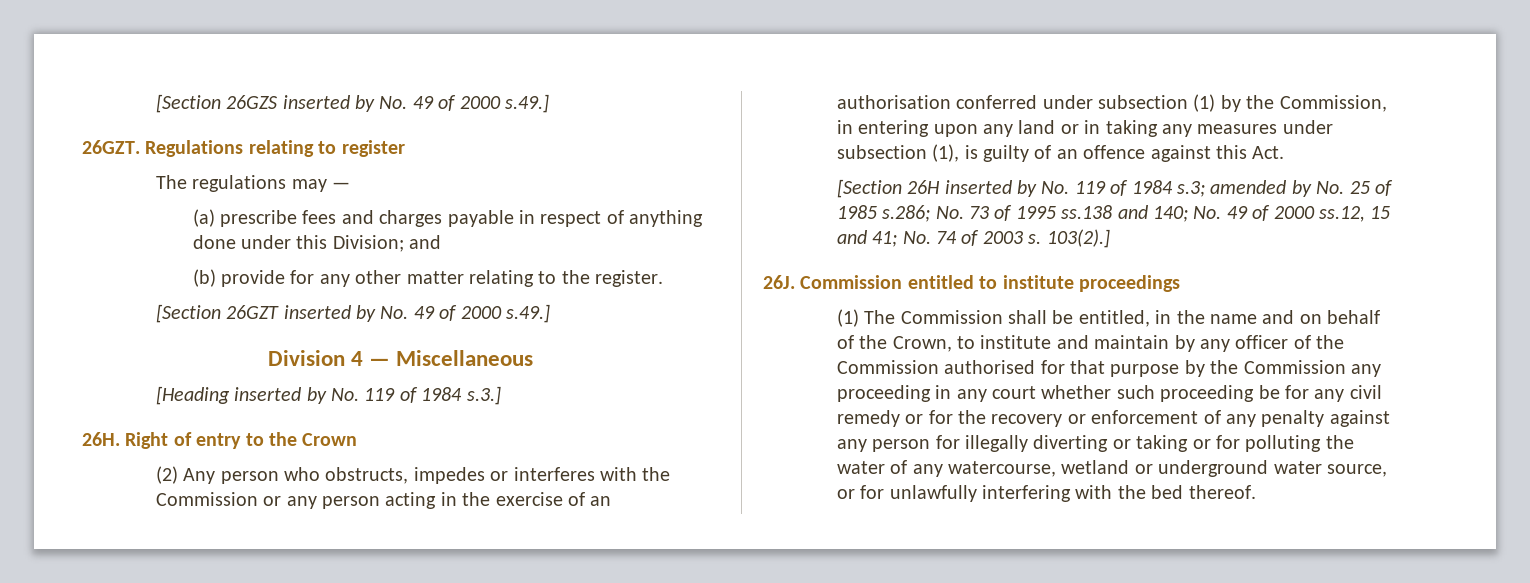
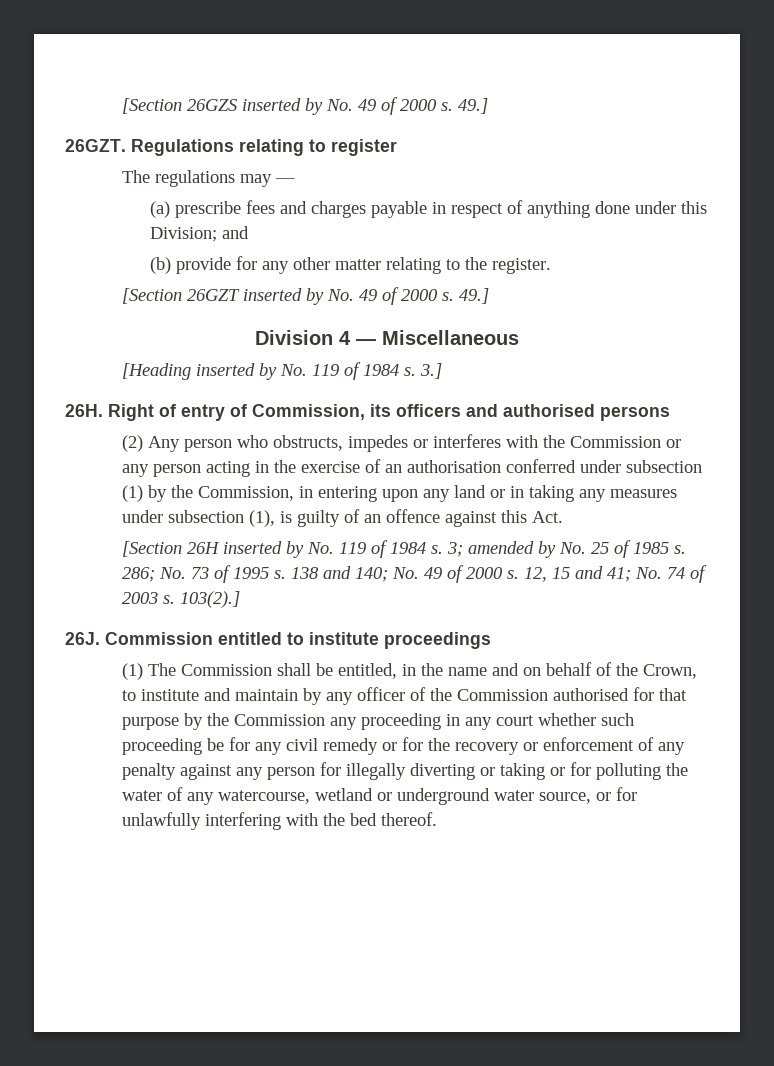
[504,94,549,113] s.49.] -> [440,98,488,114] s. 49.]
[505,304,550,323] s.49.] -> [441,288,489,304] s. 49.]
[466,386,501,405] s.3.] -> [403,363,442,379] s. 3.]
[245,432,358,446] to the Crown -> [230,404,670,421] of Commission, its officers and authorised persons
[1176,181,1205,197] s.3; -> [430,542,463,557] s. 3;
[882,205,931,222] s.286; -> [673,545,686,554] [121,567,155,582] s. 286;
[1061,205,1113,219] ss.138 -> [273,567,319,579] s. 138
[1318,206,1365,222] ss.12, -> [506,567,547,582] s. 12,

